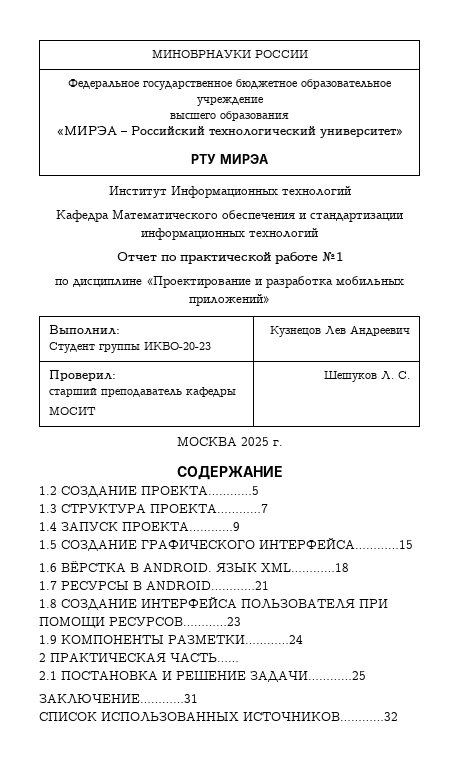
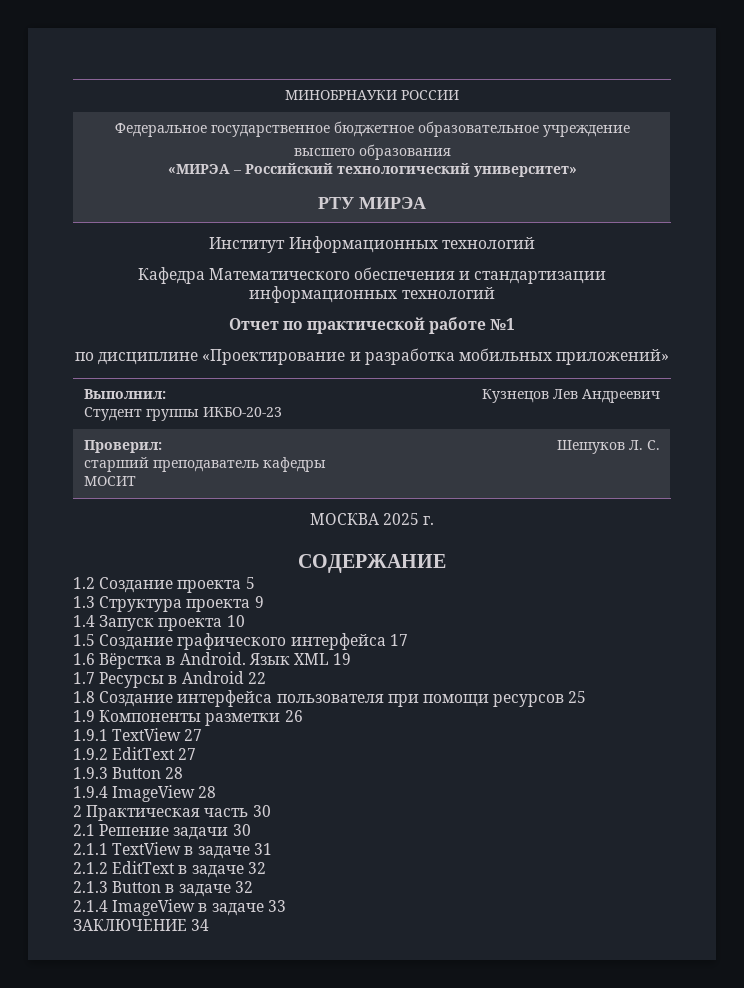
[61,486,259,497] [39,504,268,513] [39,522,240,531] [39,538,413,551] [39,561,349,572] [39,581,269,590] [39,597,388,610] [39,616,241,628] [39,634,303,644] [39,653,239,662] [39,671,366,682] [39,694,198,703] [39,712,398,721] СОЗДАНИЕ ПРОЕКТА…………5 // 1.3 СТРУКТУРА ПРОЕКТА…………7 // 1.4 ЗАПУСК ПРОЕКТА…………9 // 1.5 СОЗДАНИЕ ГРАФИЧЕСКОГО ИНТЕРФЕЙСА…………15 // 1.6 ВЁРСТКА В ANDROID. ЯЗЫК XML…………18 // 1.7 РЕСУРСЫ В ANDROID…………21 // 1.8 СОЗДАНИЕ ИНТЕРФЕЙСА ПОЛЬЗОВАТЕЛЯ ПРИ ПОМОЩИ РЕСУРСОВ…………23 // 1.9 КОМПОНЕНТЫ РАЗМЕТКИ…………24 // 2 ПРАКТИЧЕСКАЯ ЧАСТЬ…… // 2.1 ПОСТАНОВКА И РЕШЕНИЕ ЗАДАЧИ…………25 // ЗАКЛЮЧЕНИЕ…………31 // СПИСОК ИСПОЛЬЗОВАННЫХ ИСТОЧНИКОВ…………32 -> [99,577,255,593] [73,596,264,612] [73,615,245,631] [73,633,408,650] [73,652,352,669] [73,671,266,688] [73,690,587,707] [73,710,303,726] [73,728,203,741] [73,747,197,760] [73,767,184,779] [73,785,217,802] [73,805,271,821] [73,824,251,840] [73,842,272,859] [73,861,266,878] [73,881,253,897] [73,899,286,916] [73,919,210,931] Создание проекта 5 // 1.3 Структура проекта 9 // 1.4 Запуск проекта 10 // 1.5 Создание графического интерфейса 17 // 1.6 Вёрстка в Android. Язык XML 19 // 1.7 Ресурсы в Android 22 // 1.8 Создание интерфейса пользователя при помощи ресурсов 25 // 1.9 Компоненты разметки 26 // 1.9.1 TextView 27 // 1.9.2 EditText 27 // 1.9.3 Button 28 // 1.9.4 ImageView 28 // 2 Практическая часть 30 // 2.1 Решение задачи 30 // 2.1.1 TextView в задаче 31 // 2.1.2 EditText в задаче 32 // 2.1.3 Button в задаче 32 // 2.1.4 ImageView в задаче 33 // ЗАКЛЮЧЕНИЕ 34

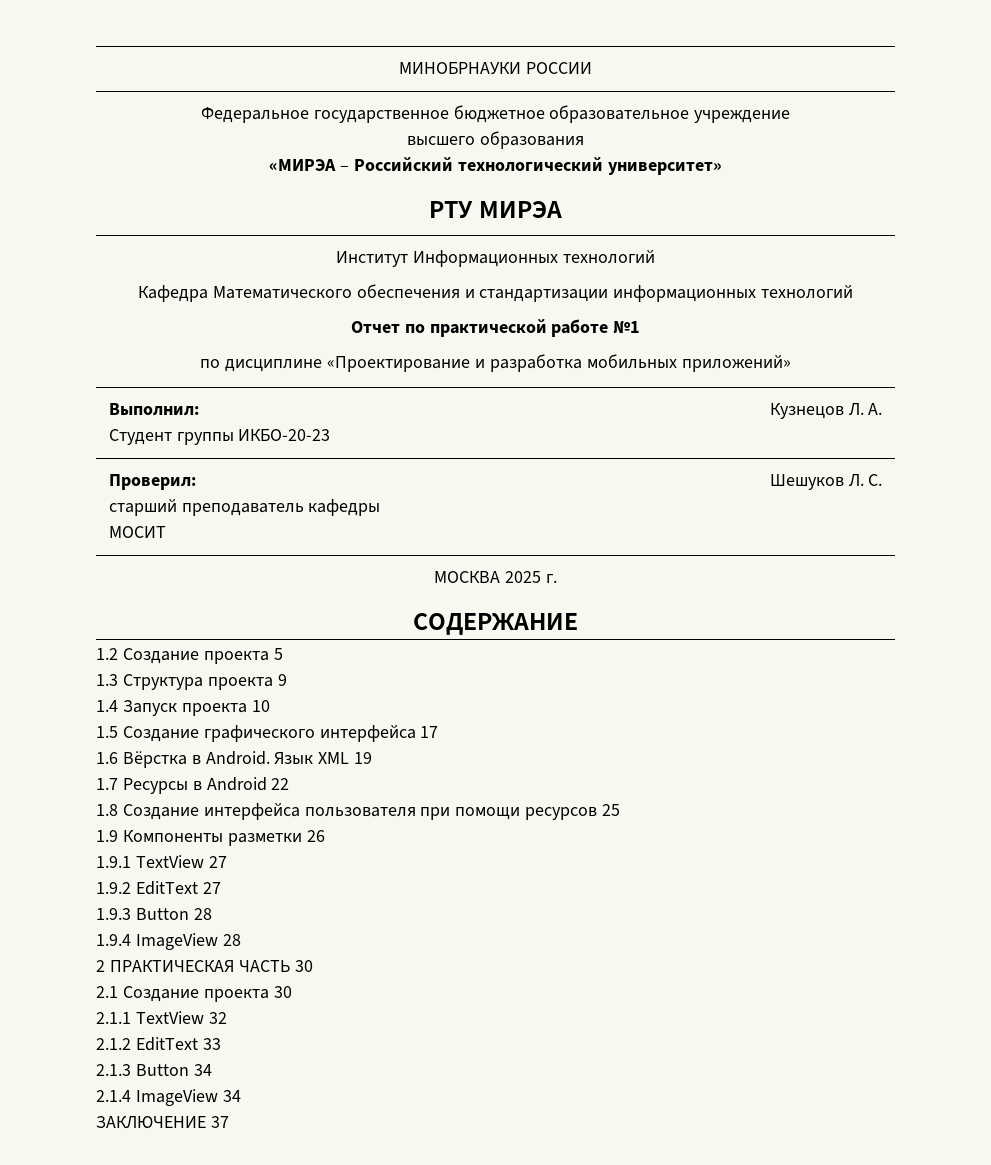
[553,389,661,403] Лев Андреевич -> [848,403,883,416] Л. А.
[86,805,249,821] Практическая часть -> [109,960,290,972] ПРАКТИЧЕСКАЯ ЧАСТЬ
[99,824,229,840] Решение задачи -> [122,986,269,1002] Создание проекта
[184,843,272,859] в задаче 31 -> [208,1012,227,1024] 32
[178,862,266,878] в задаче 32 -> [202,1038,221,1050] 33
[165,881,253,897] в задаче 32 -> [193,1064,212,1076] 34
[198,900,286,916] в задаче 33 -> [222,1090,241,1102] 34
[191,919,210,931] 34 -> [210,1116,229,1128] 37

